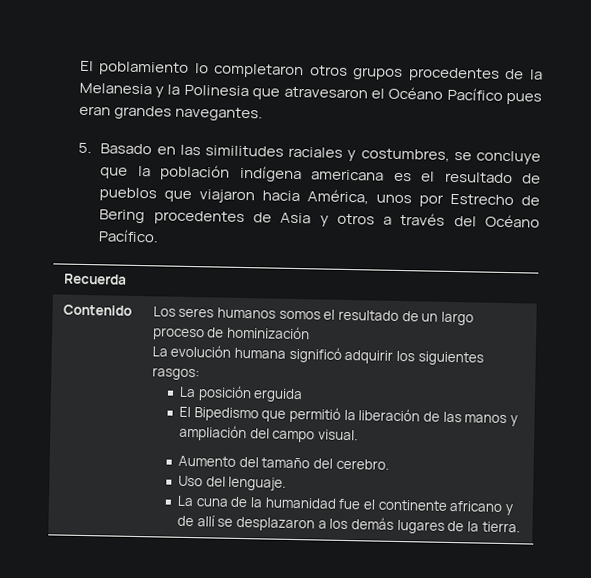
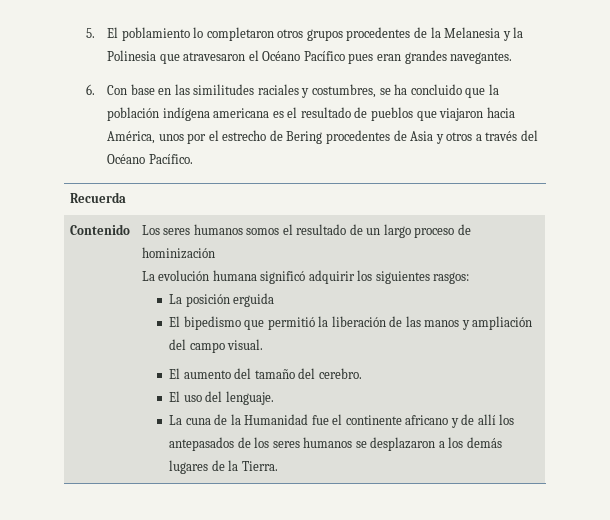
(79, 66) none -> [85,28,95,38] 5.
[77,142,153,155] 5. Basado -> [85,84,155,95] 6. Con base
[476,150,542,165] concluye -> [394,84,462,95] ha concluido
[450,193,515,206] Estrecho -> [208,130,267,141] el estrecho
[193,407,259,422] Bipedismo -> [183,316,241,330] bipedismo
[178,455,237,467] Aumento -> [169,368,231,379] El aumento
[178,475,204,487] Uso -> [169,391,202,402] El uso
[264,497,337,509] humanidad -> [244,414,309,425] Humanidad
(215, 521) none -> [499,414,515,425] [169,437,353,451] los antepasados de los seres humanos
[481,521,520,533] tierra. -> [241,461,278,471] Tierra.

